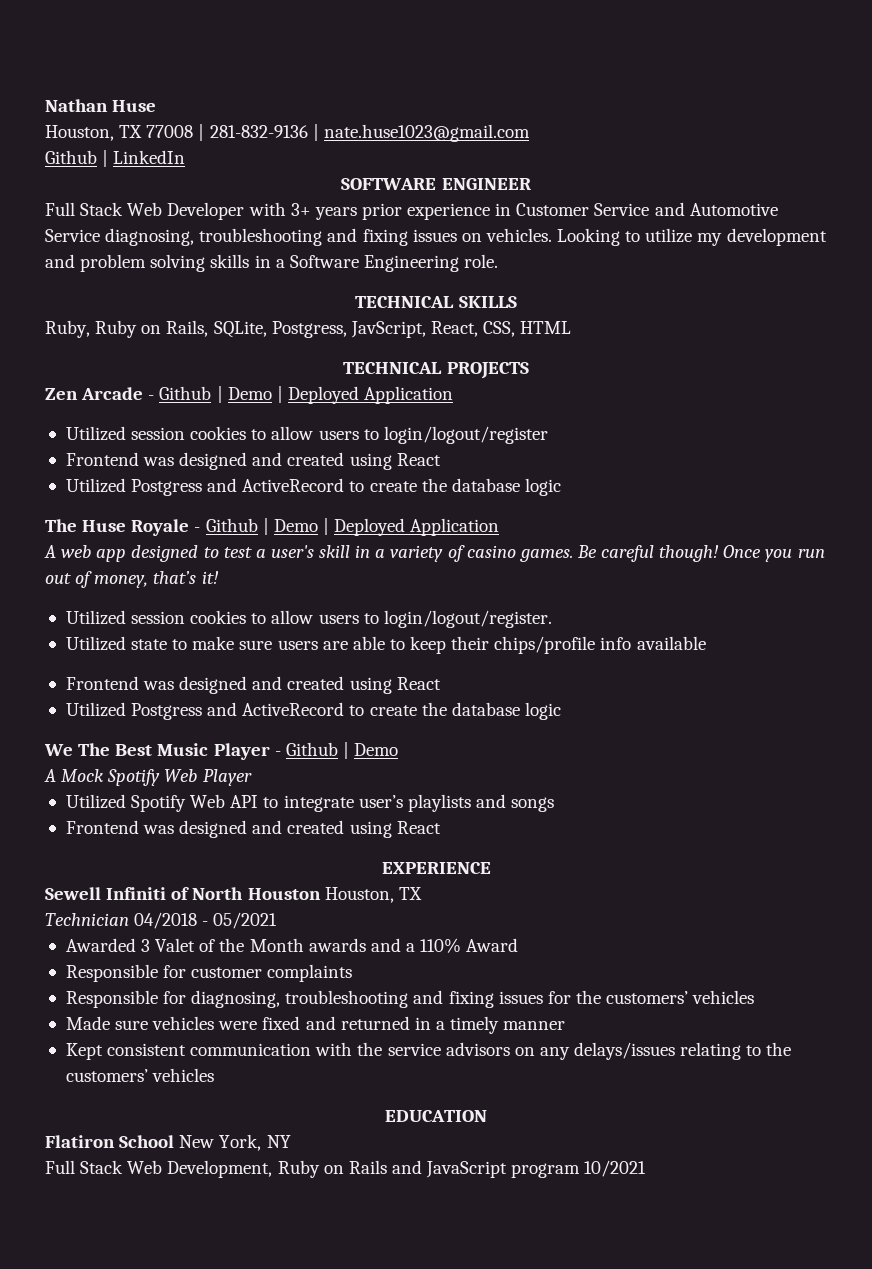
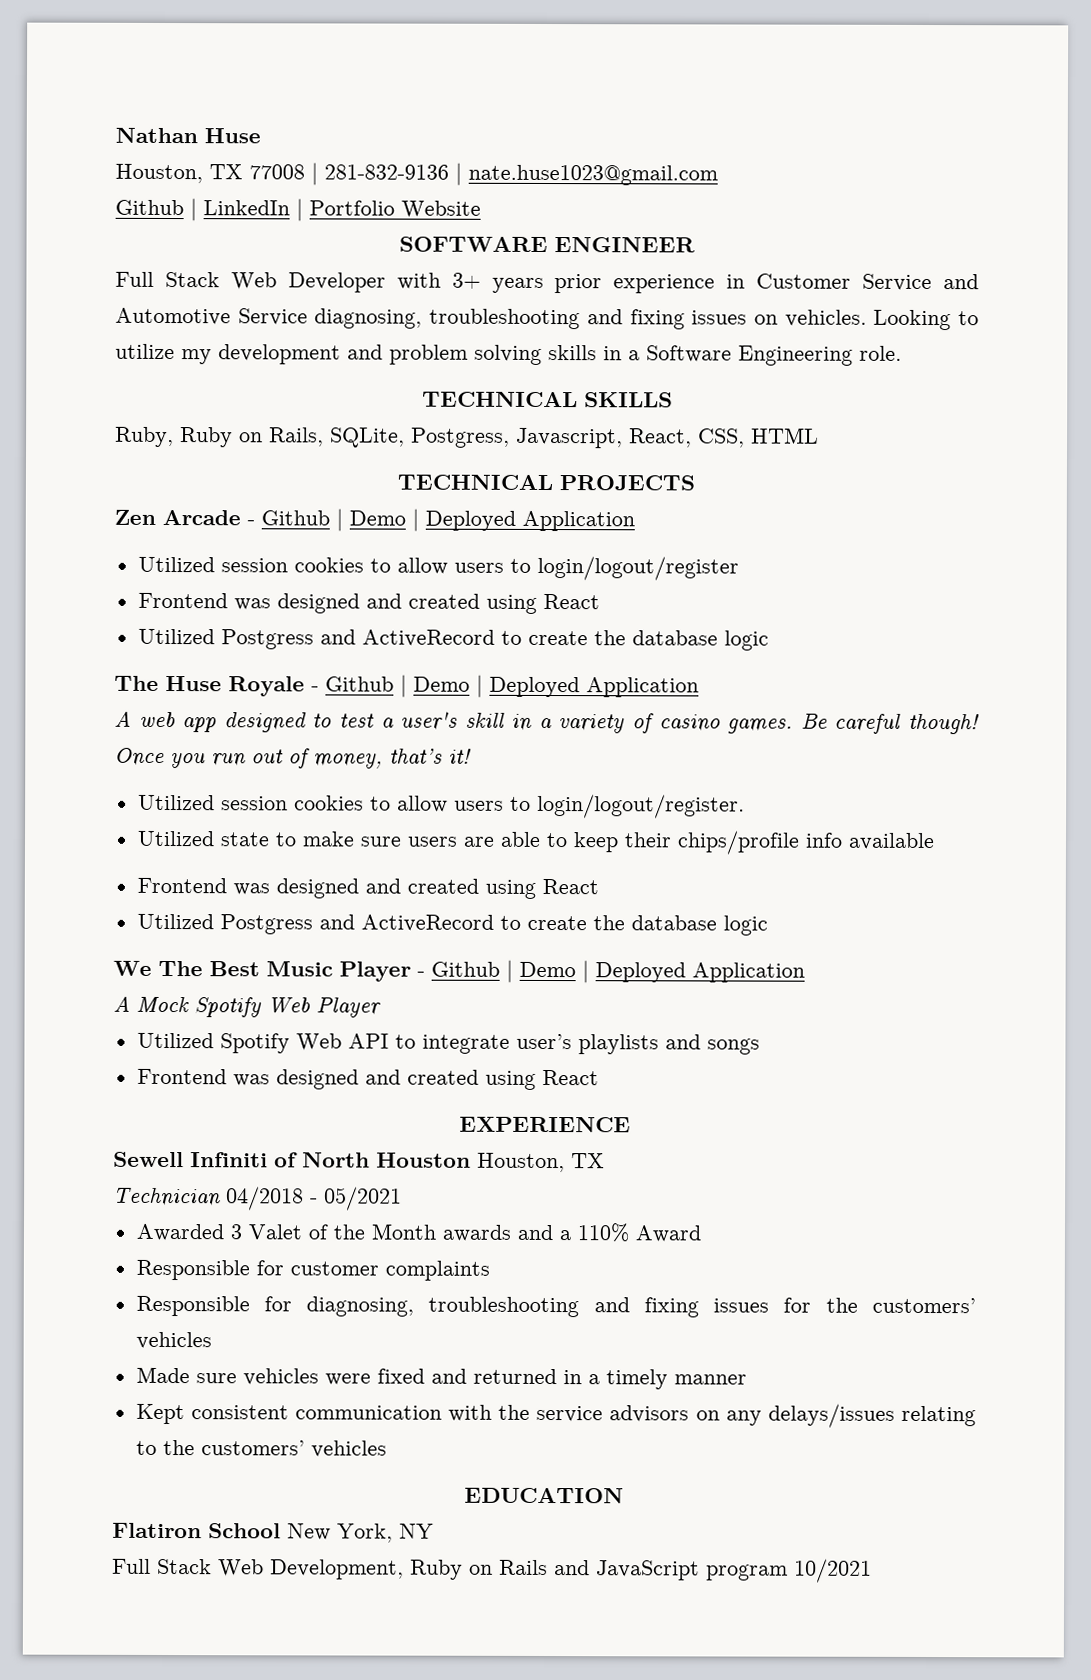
(186, 157) none -> [296,198,481,222] | Portfolio Website
[350,321,426,338] JavScript, -> [516,427,623,449] Javascript,
(399, 749) none -> [582,960,805,984] | Deployed Application

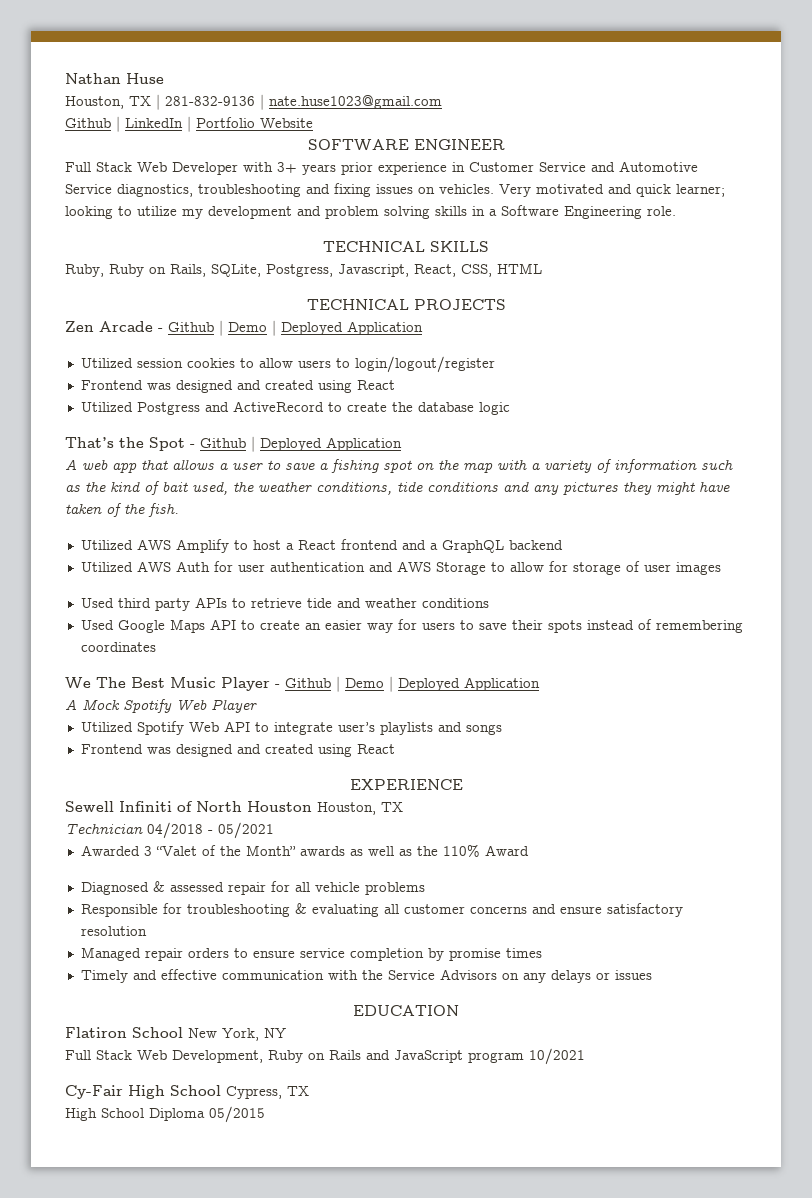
[249,164,305,180] 77008 -> (151, 101) none
[314,308,423,329] diagnosing, -> [117,184,193,197] diagnostics,
[873,309,952,331] Looking -> [499,184,725,197] [65,206,113,219] Very motivated and quick learner; looking
[114,674,483,698] The Huse Royale - Github | Demo | -> [65,436,255,452] That’s the Spot - Github |
[223,711,980,735] [114,747,472,769] [137,793,745,819] [136,830,935,855] [136,877,599,899] [136,913,768,936] designed to test a user's skill in a variety of casino games. Be careful though! Once you run out of money, that’s it! // Utilized session cookies to allow users to login/logout/register. // Utilized state to make sure users are able to keep their chips/profile info available // Frontend was designed and created using React // Utilized Postgress and ActiveRecord to create the database logic -> [141,459,733,473] [65,481,730,495] [65,503,179,517] [80,539,563,553] [80,561,721,575] [80,597,489,611] [80,619,743,633] [80,642,156,652] that allows a user to save a fishing spot on the map with a variety of information such as the kind of bait used, the weather conditions, tide conditions and any pictures they might have taken of the fish. // Utilized AWS Amplify to host a React frontend and a GraphQL backend // Utilized AWS Auth for user authentication and AWS Storage to allow for storage of user images // Used third party APIs to retrieve tide and weather conditions // Used Google Maps API to create an easier way for users to save their spots instead of remembering coordinates
[247,1223,701,1243] [135,1259,490,1281] [135,1295,976,1318] [135,1331,212,1350] [135,1366,747,1390] [135,1403,976,1428] [135,1439,387,1458] Valet of the Month awards and a 110% Award // Responsible for customer complaints // Responsible for diagnosing, troubleshooting and fixing issues for the customers’ vehicles // Made sure vehicles were fixed and returned in a timely manner // Kept consistent communication with the service advisors on any delays/issues relating to the customers’ vehicles -> [155,844,529,857] [80,881,425,895] [80,903,683,917] [80,926,147,936] [80,947,542,961] [80,969,652,983] “Valet of the Month” awards as well as the 110% Award // Diagnosed & assessed repair for all vehicle problems // Responsible for troubleshooting & evaluating all customer concerns and ensure satisfactory resolution // Managed repair orders to ensure service completion by promise times // Timely and effective communication with the Service Advisors on any delays or issues
(872, 1570) none -> [65,1085,309,1099] [65,1106,265,1123] // Cy-Fair High School Cypress, TX // High School Diploma 05/2015

